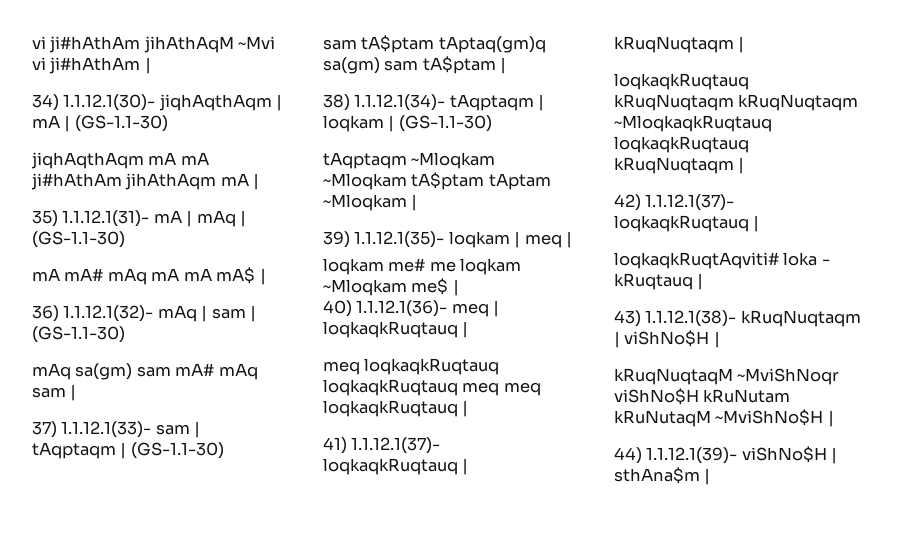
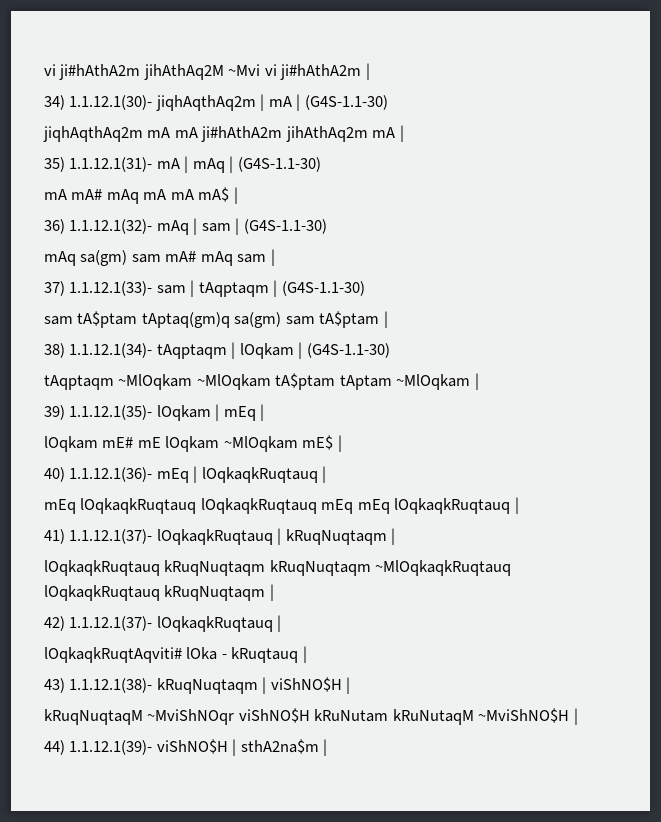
[32,36,234,53] vi ji#hAthAm jihAthAqM -> [44,64,224,80] vi ji#hAthA2m jihAthAq2M
[49,57,141,74] ji#hAthAm -> [280,64,362,80] ji#hAthA2m
[158,94,272,111] jiqhAqthAqm -> [155,95,256,111] jiqhAqthAq2m
[74,115,168,132] [31,152,209,169] [31,173,217,190] (GS-1.1-30) // jiqhAqthAqm mA mA ji#hAthAm jihAthAqm -> [304,95,388,110] [43,126,368,142] (G4S-1.1-30) // jiqhAqthAq2m mA mA ji#hAthA2m jihAthAq2m
[32,231,125,248] (GS-1.1-30) -> [237,157,321,172] (G4S-1.1-30)
[32,326,125,343] (GS-1.1-30) -> [243,219,327,234] (G4S-1.1-30)
[130,442,224,459] (GS-1.1-30) -> [281,281,365,296] (G4S-1.1-30)
[323,115,492,132] [323,152,496,169] [323,173,407,190] loqkam | (GS-1.1-30) // tAqptaqm ~Mloqkam ~Mloqkam -> [239,342,390,359] [44,374,271,390] lOqkam | (G4S-1.1-30) // tAqptaqm ~MlOqkam ~MlOqkam
[323,194,407,211] ~Mloqkam -> [396,374,471,390] ~MlOqkam
[448,231,573,248] [323,258,522,275] [323,278,459,296] [323,300,500,317] [323,321,469,338] [323,358,500,375] [323,379,541,396] [323,400,458,417] loqkam | meq | // loqkam me# me loqkam ~Mloqkam me$ | // 40) 1.1.12.1(36)- meq | loqkaqkRuqtauq | // meq loqkaqkRuqtauq loqkaqkRuqtauq meq meq loqkaqkRuqtauq -> [156,404,265,421] [44,435,342,452] [44,466,327,483] [44,498,511,514] lOqkam | mEq | // lOqkam mE# mE lOqkam ~MlOqkam mE$ | // 40) 1.1.12.1(36)- mEq | lOqkaqkRuqtauq | // mEq lOqkaqkRuqtauq lOqkaqkRuqtauq mEq mEq lOqkaqkRuqtauq
[323,458,458,475] loqkaqkRuqtauq -> [156,529,273,545] lOqkaqkRuqtauq
[614,73,749,90] loqkaqkRuqtauq -> [44,560,160,576] lOqkaqkRuqtauq
[614,115,772,132] [614,136,749,153] ~MloqkaqkRuqtauq loqkaqkRuqtauq -> [375,560,512,576] [44,585,160,601] ~MlOqkaqkRuqtauq lOqkaqkRuqtauq
[614,215,760,232] [614,252,818,269] loqkaqkRuqtauq | // loqkaqkRuqtAqviti# loka -> [156,615,282,632] [44,647,218,663] lOqkaqkRuqtauq | // lOqkaqkRuqtAqviti# lOka
[624,330,710,347] viShNo$H -> [270,677,342,692] viShNO$H
[737,368,840,385] [614,388,699,405] ~MviShNoqr viShNo$H -> [147,708,310,725] ~MviShNOqr viShNO$H
[715,409,824,426] ~MviShNo$H -> [478,708,570,723] ~MviShNO$H
[741,446,838,464] [614,467,700,484] viShNo$H | sthAna$m -> [156,739,319,756] viShNO$H | sthA2na$m

